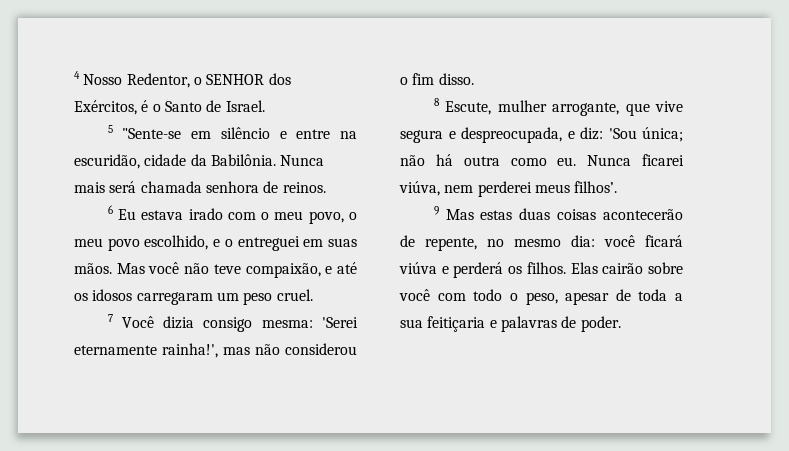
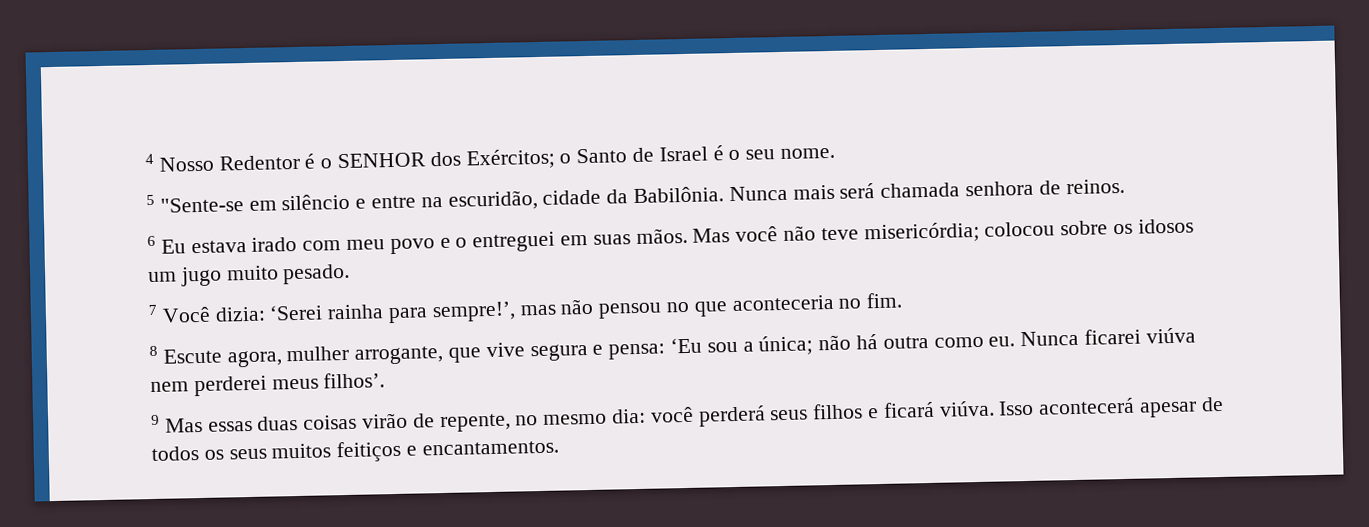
[126,73,190,88] Redentor, -> [218,153,316,171] Redentor é
[74,100,149,115] Exércitos, é -> [465,148,555,170] Exércitos;
[225,100,265,112] Israel. -> [658,145,836,162] Israel é o seu nome.
[261,211,357,224] o meu povo, o -> (342, 245) none
[144,235,209,250] escolhido, -> (435, 246) none
[245,262,358,278] [74,289,313,305] [107,314,358,332] [74,343,357,358] [400,73,474,85] compaixão, e até os idosos carregaram um peso cruel. // 7 Você dizia consigo mesma: 'Serei eternamente rainha!', mas não considerou o fim disso. -> [863,218,1194,244] [148,263,351,287] [148,292,903,324] misericórdia; colocou sobre os idosos um jugo muito pesado. // 7 Você dizia: ‘Serei rainha para sempre!’, mas não pensou no que aconteceria no fim.
[445,101,492,115] Escute, -> [162,348,283,368] Escute agora,
[461,127,637,143] despreocupada, e diz: 'Sou -> [608,337,754,360] pensa: ‘Eu sou a
[399,181,440,196] viúva, -> [1145,327,1196,344] viúva
[480,210,513,220] estas -> [207,420,253,432] essas
[603,209,683,220] acontecerão -> [362,412,409,429] virão
[645,235,683,247] [399,262,683,278] [399,289,683,305] [400,316,621,332] ficará viúva e perderá os filhos. Elas cairão sobre você com todo o peso, apesar de toda a sua feitiçaria e palavras de poder. -> [697,396,1224,427] [151,440,559,463] perderá seus filhos e ficará viúva. Isso acontecerá apesar de todos os seus muitos feitiços e encantamentos.

